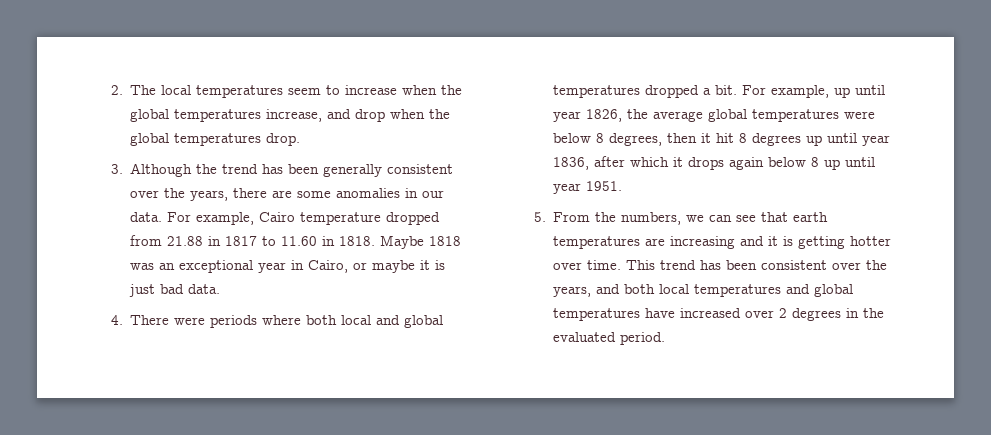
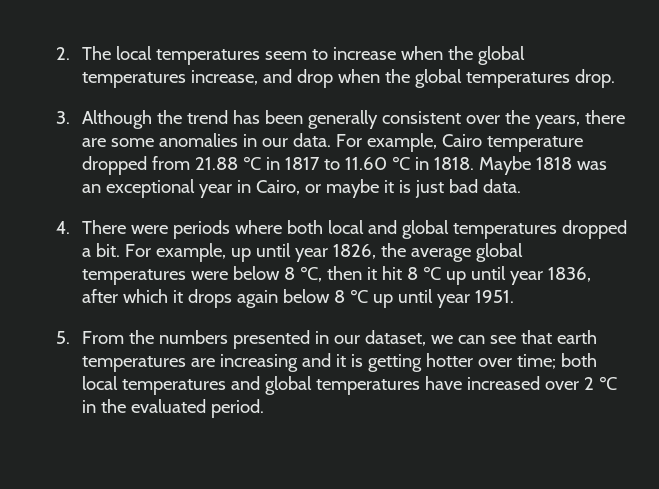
(204, 241) none -> [242,156,261,170] ℃
(318, 241) none -> [391,156,410,170] ℃
[609,133,663,146] degrees, -> [299,266,322,282] ℃,
[752,133,802,146] degrees -> [422,266,441,280] ℃
(820, 162) none -> [349,289,368,303] ℃
[621,212,682,225] numbers, -> [158,330,426,349] numbers presented in our dataset,
[587,260,888,270] [553,284,621,297] time. This trend has been consistent over the years, and -> [516,354,556,369] time;
[792,308,842,321] degrees -> [598,376,617,390] ℃

